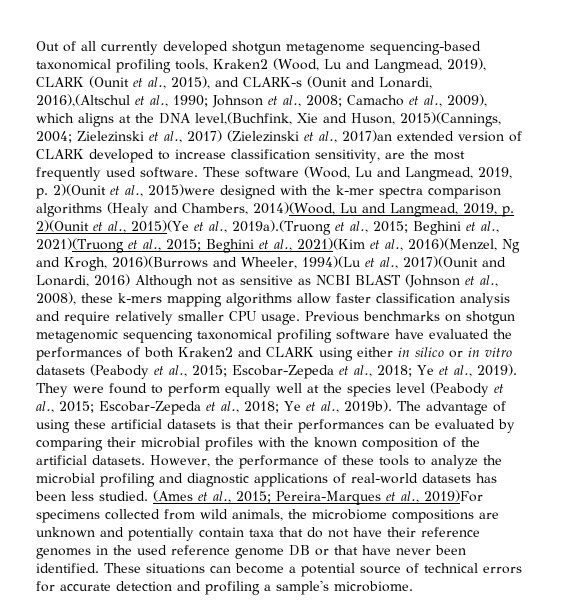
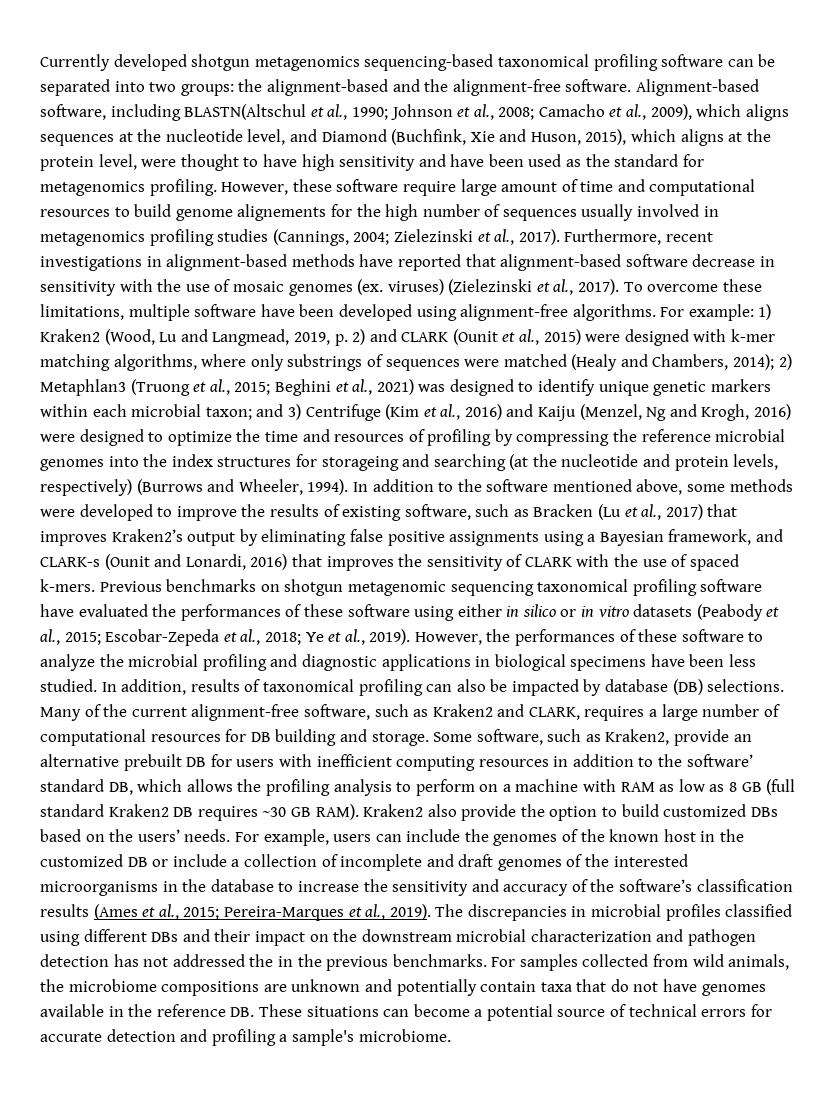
[36,41,158,55] Out of all currently -> [40,54,110,71] Currently
[286,43,365,55] metagenome -> [254,56,360,71] metagenomics
[175,58,486,73] [36,76,432,89] [36,94,130,107] tools, Kraken2 (Wood, Lu and Langmead, 2019), CLARK (Ounit et al., 2015), and CLARK-s (Ounit and Lonardi, 2016),(Altschul -> [661,54,776,67] [40,79,759,96] [40,104,307,121] software can be separated into two groups: the alignment-based and the alignment-free software. Alignment-based software, including BLASTN(Altschul
[119,112,501,127] [36,130,522,143] [36,149,465,163] [36,167,299,181] at the DNA level,(Buchfink, Xie and Huson, 2015)(Cannings, 2004; Zielezinski et al., 2017) (Zielezinski et al., 2017)an extended version of CLARK developed to increase classification sensitivity, are the most frequently used software. These software -> [40,129,771,146] [40,154,704,171] [40,179,756,196] [40,204,719,221] [40,229,713,246] [40,254,775,271] [40,279,762,296] [40,304,772,321] [40,329,100,342] sequences at the nucleotide level, and Diamond (Buchfink, Xie and Huson, 2015), which aligns at the protein level, were thought to have high sensitivity and have been used as the standard for metagenomics profiling. However, these software require large amount of time and computational resources to build genome alignements for the high number of sequences usually involved in metagenomics profiling studies (Cannings, 2004; Zielezinski et al., 2017). Furthermore, recent investigations in alignment-based methods have reported that alignment-based software decrease in sensitivity with the use of mosaic genomes (ex. viruses) (Zielezinski et al., 2017). To overcome these limitations, multiple software have been developed using alignment-free algorithms. For example: 1) Kraken2
[53,184,501,199] [36,202,514,217] [36,220,499,235] [36,238,520,253] [36,256,506,271] [36,274,498,289] [36,292,510,307] [36,311,300,325] 2)(Ounit et al., 2015)were designed with the k-mer spectra comparison algorithms (Healy and Chambers, 2014)(Wood, Lu and Langmead, 2019, p. 2)(Ounit et al., 2015)(Ye et al., 2019a).(Truong et al., 2015; Beghini et al., 2021)(Truong et al., 2015; Beghini et al., 2021)(Kim et al., 2016)(Menzel, Ng and Krogh, 2016)(Burrows and Wheeler, 1994)(Lu et al., 2017)(Ounit and Lonardi, 2016) Although not as sensitive as NCBI BLAST (Johnson et al., 2008), these k-mers mapping algorithms allow faster classification analysis and require relatively smaller CPU usage. -> [352,329,776,346] [40,354,792,371] [40,379,771,396] [40,404,792,421] [40,429,786,446] [40,454,779,471] [40,479,793,496] [40,504,738,521] [40,529,784,546] [40,554,739,571] [40,579,95,592] 2) and CLARK (Ounit et al., 2015) were designed with k-mer matching algorithms, where only substrings of sequences were matched (Healy and Chambers, 2014); 2) Metaphlan3 (Truong et al., 2015; Beghini et al., 2021) was designed to identify unique genetic markers within each microbial taxon; and 3) Centrifuge (Kim et al., 2016) and Kaiju (Menzel, Ng and Krogh, 2016) were designed to optimize the time and resources of profiling by compressing the reference microbial genomes into the index structures for storageing and searching (at the nucleotide and protein levels, respectively) (Burrows and Wheeler, 1994). In addition to the software mentioned above, some methods were developed to improve the results of existing software, such as Bracken (Lu et al., 2017) that improves Kraken2’s output by eliminating false positive assignments using a Bayesian framework, and CLARK-s (Ounit and Lonardi, 2016) that improves the sensitivity of CLARK with the use of spaced k-mers.
[144,347,314,358] both Kraken2 and CLARK -> [303,604,410,617] these software
[36,382,504,397] [36,400,506,415] [36,419,515,433] [36,437,480,451] [36,455,145,465] They were found to perform equally well at the species level (Peabody et al., 2015; Escobar-Zepeda et al., 2018; Ye et al., 2019b). The advantage of using these artificial datasets is that their performances can be evaluated by comparing their microbial profiles with the known composition of the artificial datasets. -> (411, 637) none
[239,455,409,469] performance of these tools -> [515,629,744,646] performances of these software
[333,473,497,484] [35,491,148,501] of real-world datasets has been less studied. -> [475,654,757,671] [40,679,785,696] [40,704,780,721] [40,729,752,746] [40,754,753,771] [40,779,796,796] [40,804,778,821] [40,829,745,846] [40,854,688,871] [40,879,793,896] [40,904,89,917] in biological specimens have been less studied. In addition, results of taxonomical profiling can also be impacted by database (DB) selections. Many of the current alignment-free software, such as Kraken2 and CLARK, requires a large number of computational resources for DB building and storage. Some software, such as Kraken2, provide an alternative prebuilt DB for users with inefficient computing resources in addition to the software’ standard DB, which allows the profiling analysis to perform on a machine with RAM as low as 8 GB (full standard Kraken2 DB requires ~30 GB RAM). Kraken2 also provide the option to build customized DBs based on the users’ needs. For example, users can include the genomes of the known host in the customized DB or include a collection of incomplete and draft genomes of the interested microorganisms in the database to increase the sensitivity and accuracy of the software’s classification results
[424,490,483,502] [36,509,100,523] 2019)For specimens -> [389,904,793,921] [40,929,757,946] [40,954,578,971] 2019). The discrepancies in microbial profiles classified using different DBs and their impact on the downstream microbial characterization and pathogen detection has not addressed the in the previous benchmarks. For samples
[387,527,480,537] [36,545,466,559] [36,563,99,573] their reference genomes in the used reference genome DB or that have never been identified. -> [701,984,766,996] [40,1004,255,1017] genomes available in the reference DB.

